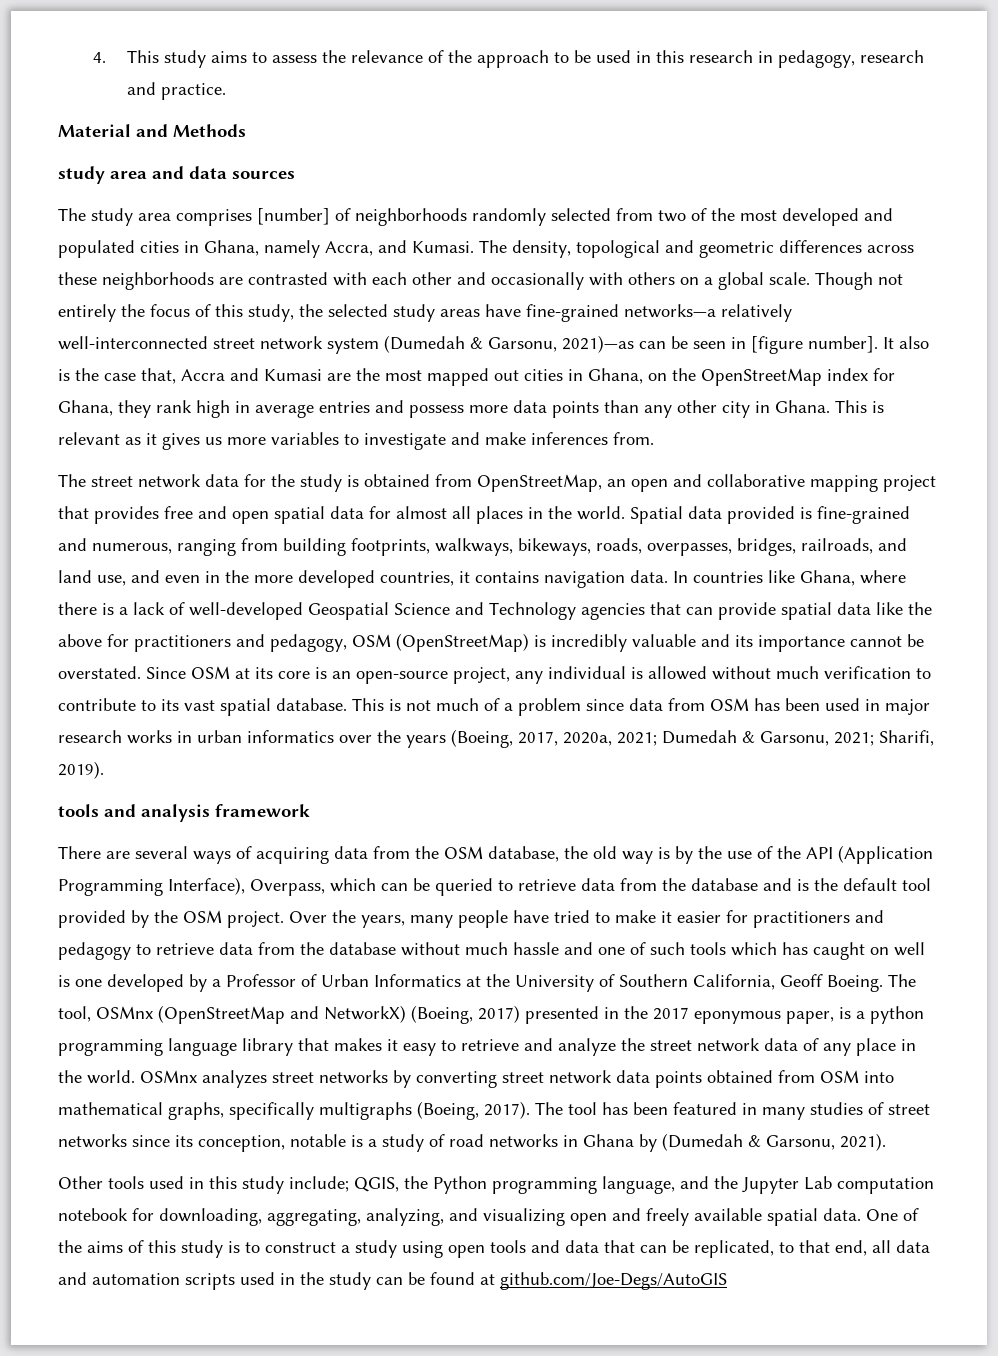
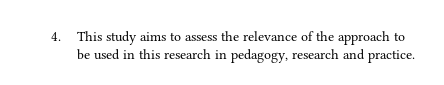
[58,124,246,137] [58,166,295,184] [58,208,893,226] [58,240,914,258] [58,272,903,290] [58,304,792,322] [58,335,929,354] [58,368,895,386] [58,400,884,418] [58,432,654,450] [58,474,936,492] [58,506,910,524] [58,538,907,556] [58,570,906,588] [58,602,932,620] [58,633,924,652] [58,666,931,684] [58,698,930,716] [58,729,934,748] [58,761,104,779] [58,804,310,822] [58,845,933,864] [58,877,931,896] [58,910,884,928] [58,942,925,960] [58,974,916,992] [58,1005,924,1024] [58,1038,916,1056] [58,1070,894,1088] [58,1101,930,1120] [58,1133,886,1152] [58,1176,934,1194] [58,1208,919,1226] [58,1240,930,1258] [58,1272,727,1290] // Material and Methods // study area and data sources // The study area comprises [number] of neighborhoods randomly selected from two of the most developed and populated cities in Ghana, namely Accra, and Kumasi. The density, topological and geometric differences across these neighborhoods are contrasted with each other and occasionally with others on a global scale. Though not entirely the focus of this study, the selected study areas have fine-grained networks—a relatively well-interconnected street network system (Dumedah & Garsonu, 2021)—as can be seen in [figure number]. It also is the case that, Accra and Kumasi are the most mapped out cities in Ghana, on the OpenStreetMap index for Ghana, they rank high in average entries and possess more data points than any other city in Ghana. This is relevant as it gives us more variables to investigate and make inferences from. // The street network data for the study is obtained from OpenStreetMap, an open and collaborative mapping project that provides free and open spatial data for almost all places in the world. Spatial data provided is fine-grained and numerous, ranging from building footprints, walkways, bikeways, roads, overpasses, bridges, railroads, and land use, and even in the more developed countries, it contains navigation data. In countries like Ghana, where there is a lack of well-developed Geospatial Science and Technology agencies that can provide spatial data like the above for practitioners and pedagogy, OSM (OpenStreetMap) is incredibly valuable and its importance cannot be overstated. Since OSM at its core is an open-source project, any individual is allowed without much verification to contribute to its vast spatial database. This is not much of a problem since data from OSM has been used in major research works in urban informatics over the years (Boeing, 2017, 2020a, 2021; Dumedah & Garsonu, 2021; Sharifi, 2019). // tools and analysis framework // There are several ways of acquiring data from the OSM database, the old way is by the use of the API (Application Programming Interface), Overpass, which can be queried to retrieve data from the database and is the default tool provided by the OSM project. Over the years, many people have tried to make it easier for practitioners and pedagogy to retrieve data from the database without much hassle and one of such tools which has caught on well is one developed by a Professor of Urban Informatics at the University of Southern California, Geoff Boeing. The tool, OSMnx (OpenStreetMap and NetworkX) (Boeing, 2017) presented in the 2017 eponymous paper, is a python programming language library that makes it easy to retrieve and analyze the street network data of any place in the world. OSMnx analyzes street networks by converting street network data points obtained from OSM into mathematical graphs, specifically multigraphs (Boeing, 2017). The tool has been featured in many studies of street networks since its conception, notable is a study of road networks in Ghana by (Dumedah & Garsonu, 2021). // Other tools used in this study include; QGIS, the Python programming language, and the Jupyter Lab computation notebook for downloading, aggregating, analyzing, and visualizing open and freely available spatial data. One of the aims of this study is to construct a study using open tools and data that can be replicated, to that end, all data and automation scripts used in the study can be found at github.com/Joe-Degs/AutoGIS -> (415, 56) none

